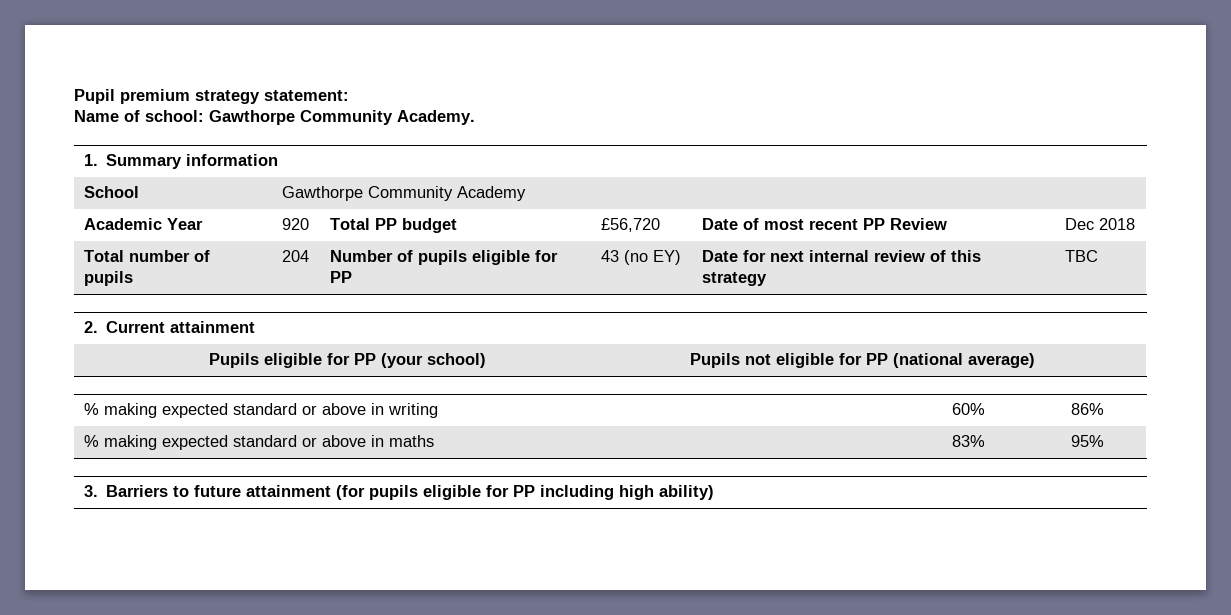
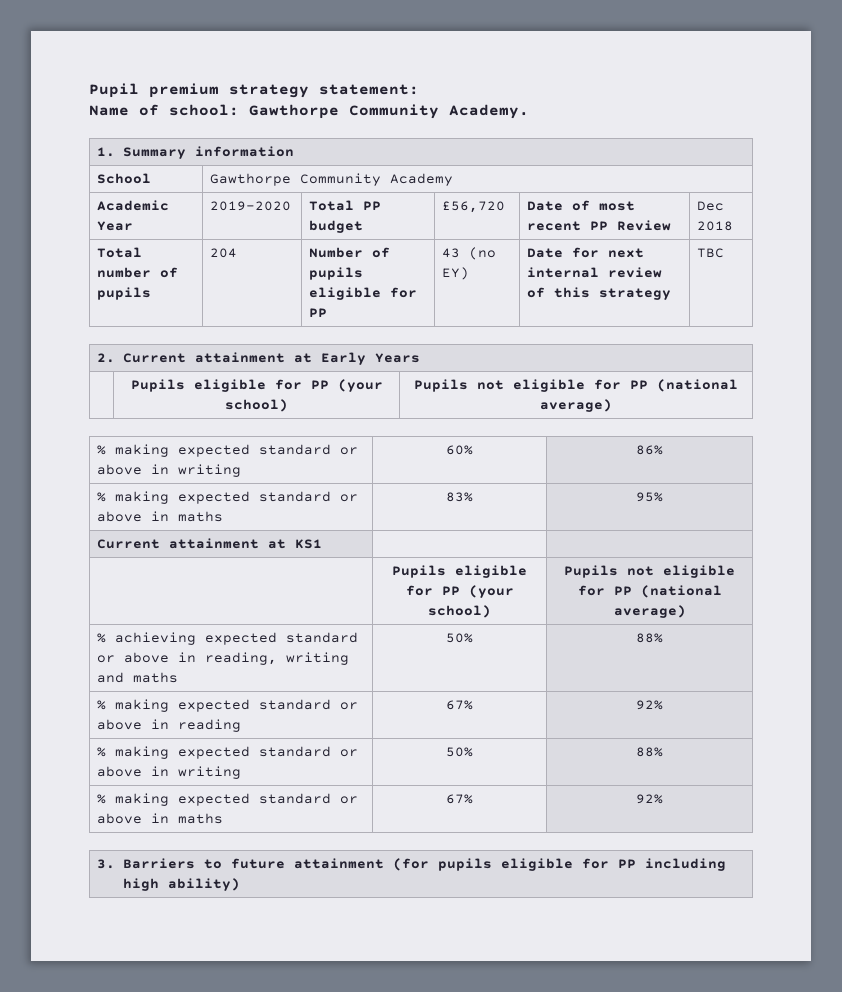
[281,218,309,230] 920 -> [210,201,292,211] 2019-2020
(256, 327) none -> [293,352,420,365] at Early Years
(1104, 441) none -> [97,538,323,549] [392,565,527,578] [405,585,514,598] [428,605,491,618] [564,565,735,578] [577,585,722,598] [613,605,686,618] [97,632,359,645] [97,652,350,665] [97,672,179,683] [446,633,473,643] [636,633,663,643] [97,699,359,712] [97,719,242,732] [446,700,473,710] [636,700,663,710] [97,746,359,759] [97,766,242,779] [446,747,473,757] [636,747,663,757] [97,793,359,806] [97,813,224,824] [446,794,473,804] [636,794,663,804] // Current attainment at KS1 | | // | Pupils eligible for PP (your school) | Pupils not eligible for PP (national average) // % achieving expected standard or above in reading, writing and maths | 50% | 88% // % making expected standard or above in reading | 67% | 92% // % making expected standard or above in writing | 50% | 88% // % making expected standard or above in maths | 67% | 92%

